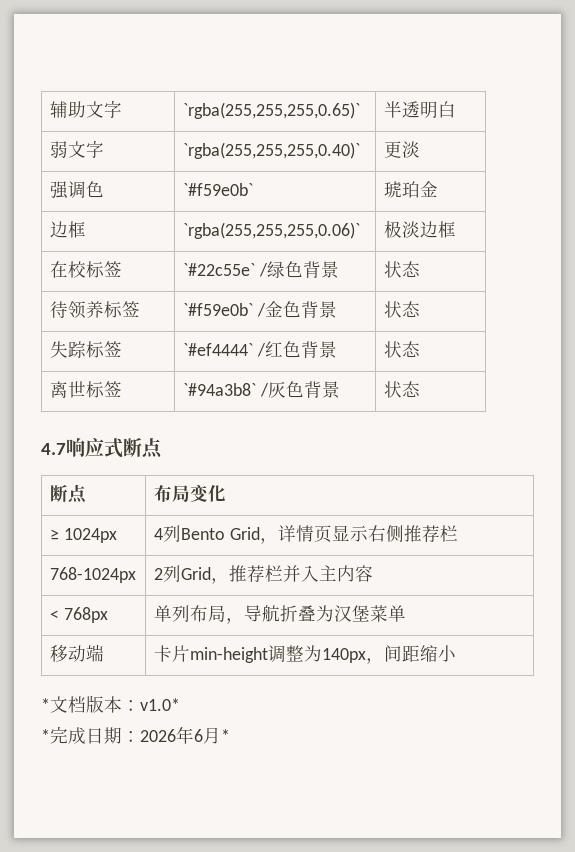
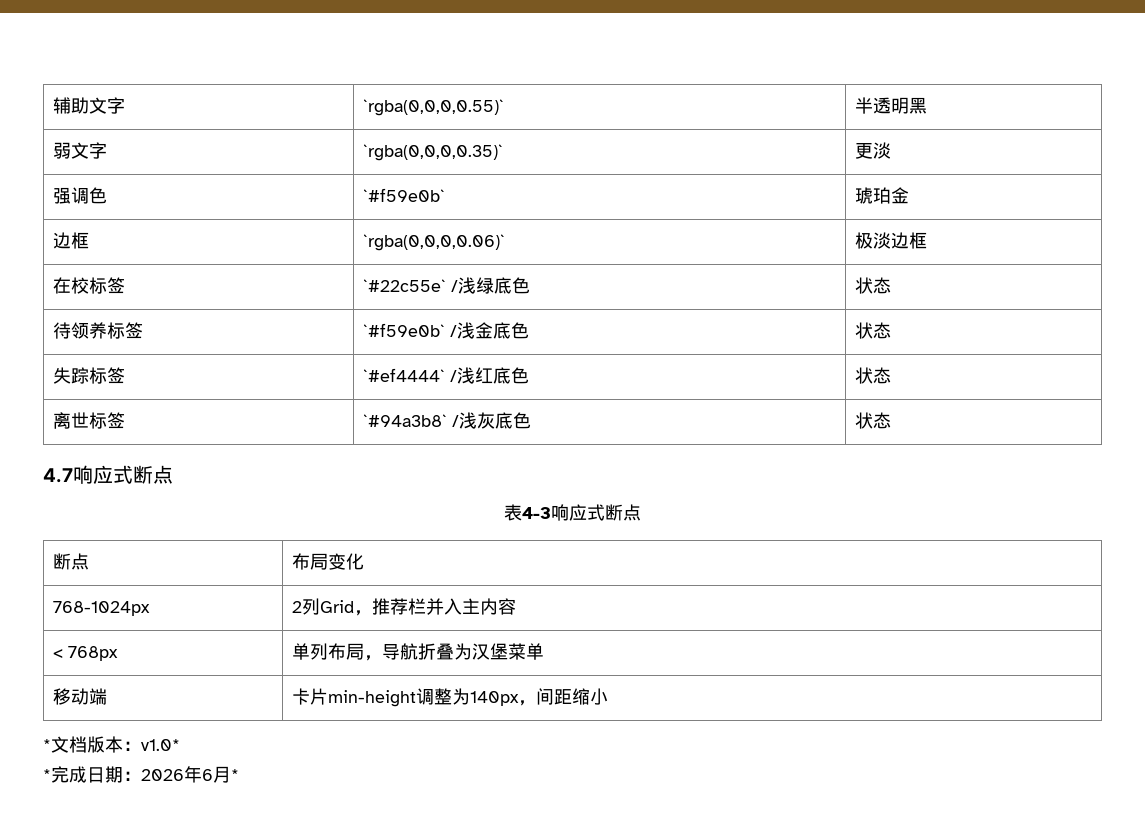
[182,102,360,119] `rgba(255,255,255,0.65)` -> [363,99,505,116] `rgba(0,0,0,0.55)`
[437,101,456,118] 白 -> [909,97,928,114] 黑
[182,142,360,159] `rgba(255,255,255,0.40)` -> [363,144,504,161] `rgba(0,0,0,0.35)`
[182,222,360,239] `rgba(255,255,255,0.06)` -> [363,234,506,251] `rgba(0,0,0,0.06)`
[266,261,339,279] 绿色背景 -> [458,277,531,294] 浅绿底色
[264,301,337,319] 金色背景 -> [457,322,530,339] 浅金底色
[264,341,337,359] 红色背景 -> [457,367,530,384] 浅红底色
[267,381,340,399] 灰色背景 -> [459,412,532,429] 浅灰底色
(163, 448) none -> [504,504,641,521] // 表4-3响应式断点
[49,528,117,543] [153,525,458,544] // ≥ 1024px | 4列Bento Grid，详情页显示右侧推荐栏 -> (365, 561) none

